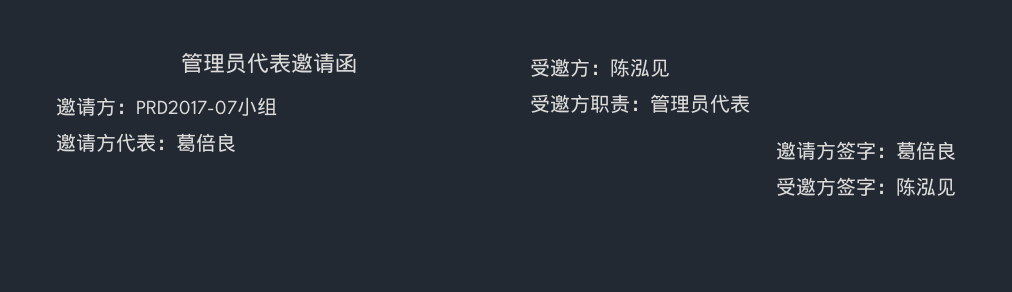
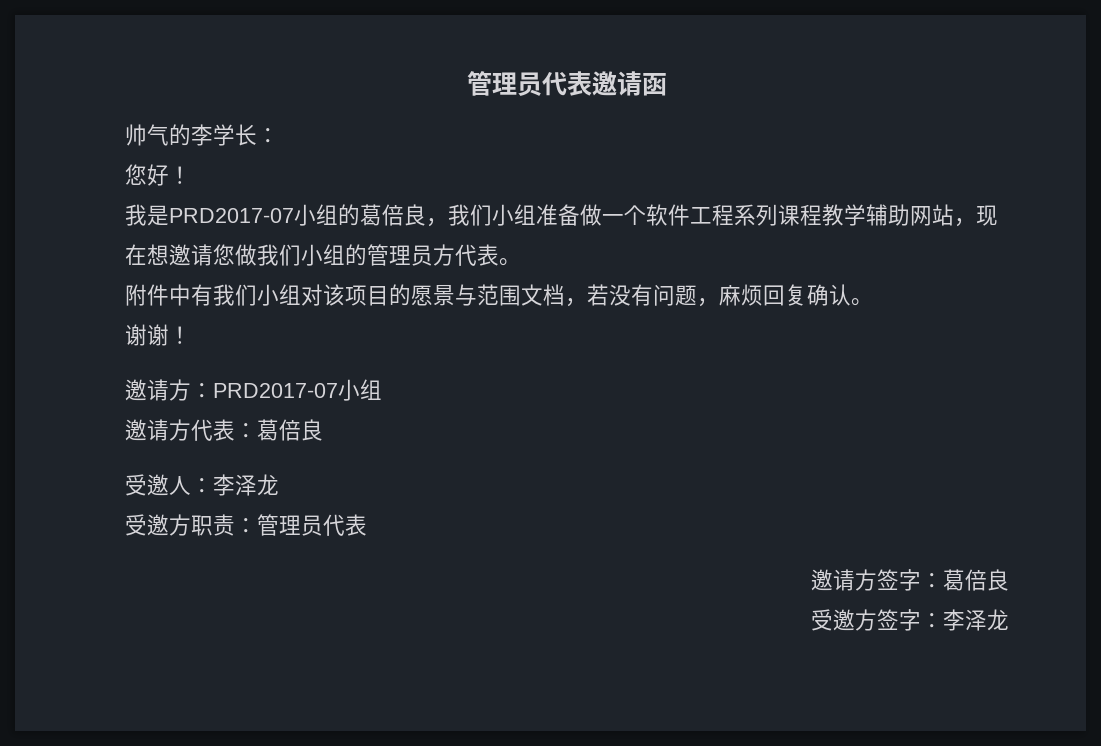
(357, 63) none -> [125,124,279,146] [125,164,191,186] [125,204,998,227] [125,244,521,266] [125,284,873,307] [125,324,191,346] // 帅气的李学长： // 您好！ // 我是PRD2017-07小组的葛倍良，我们小组准备做一个软件工程系列课程教学辅助网站，现在想邀请您做我们小组的管理员方代表。 // 附件中有我们小组对该项目的愿景与范围文档，若没有问题，麻烦回复确认。 // 谢谢！
[570,58,670,77] 方：陈泓见 -> [169,474,279,496] 人：李泽龙
[896,177,956,196] 陈泓见 -> [943,609,1009,631] 李泽龙

